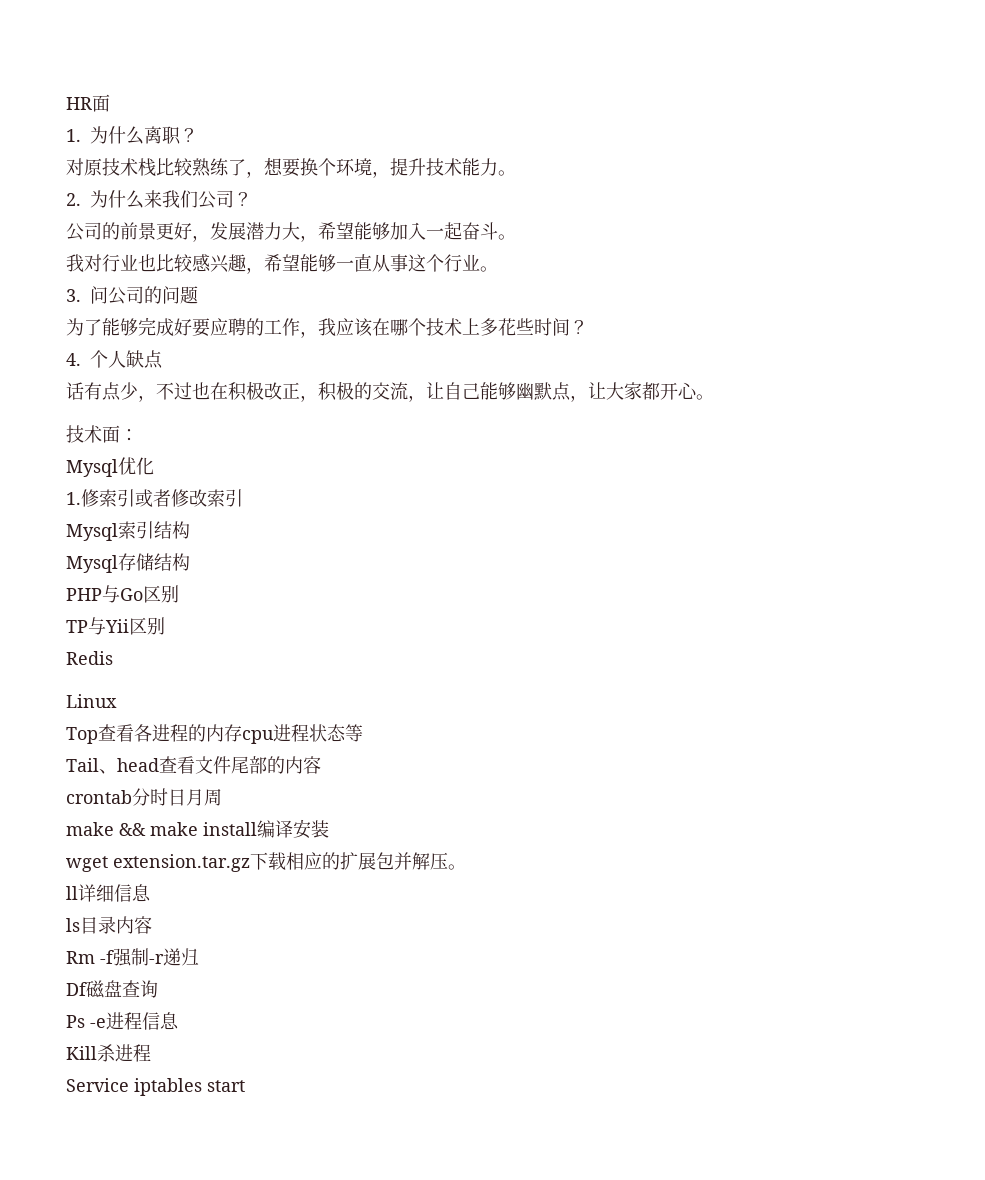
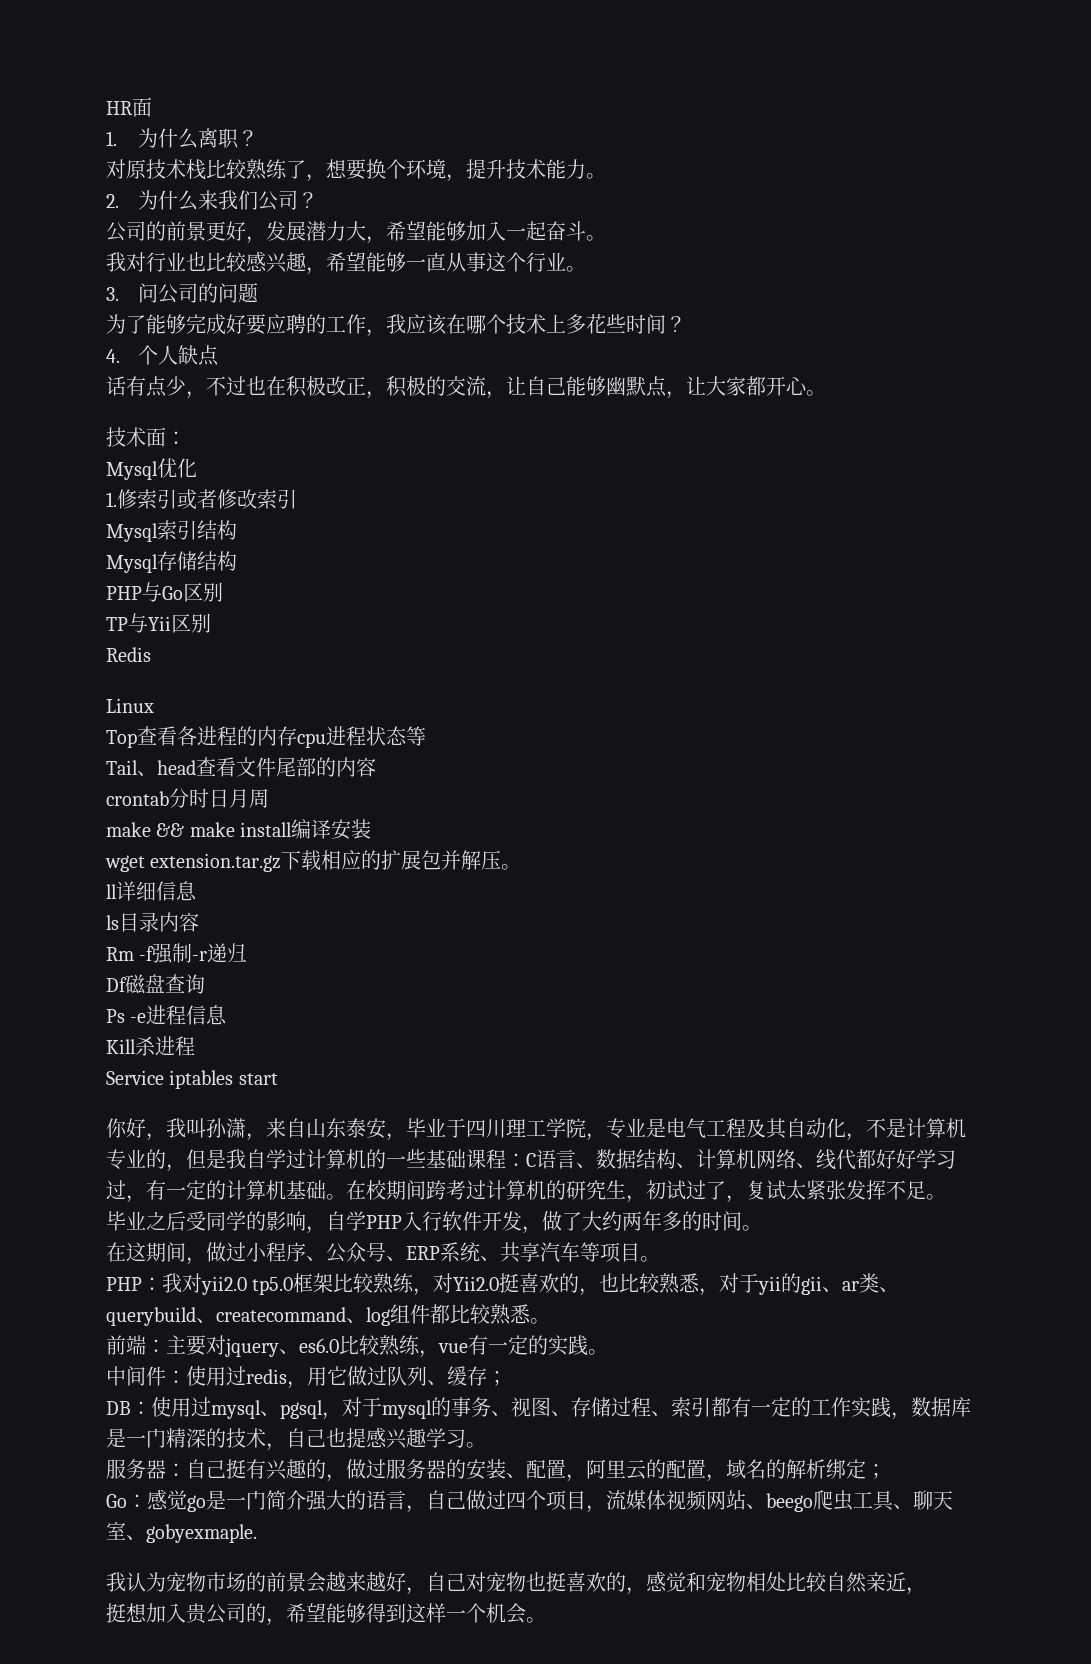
(245, 1086) none -> [106,1118,966,1141] [106,1149,956,1172] [106,1180,946,1203] [106,1211,762,1234] [106,1242,660,1265] [106,1273,900,1296] [106,1304,550,1326] [106,1335,608,1358] [106,1366,507,1389] [106,1397,971,1420] [106,1427,486,1451] [106,1459,886,1482] [106,1489,953,1513] [106,1521,257,1543] [106,1571,926,1595] [106,1603,546,1626] // 你好，我叫孙潇，来自山东泰安，毕业于四川理工学院，专业是电气工程及其自动化，不是计算机专业的，但是我自学过计算机的一些基础课程：C语言、数据结构、计算机网络、线代都好好学习过，有一定的计算机基础。在校期间跨考过计算机的研究生，初试过了，复试太紧张发挥不足。 // 毕业之后受同学的影响，自学PHP入行软件开发，做了大约两年多的时间。 // 在这期间，做过小程序、公众号、ERP系统、共享汽车等项目。 // PHP：我对yii2.0 tp5.0框架比较熟练，对Yii2.0挺喜欢的，也比较熟悉，对于yii的gii、ar类、querybuild、createcommand、log组件都比较熟悉。 // 前端：主要对jquery、es6.0比较熟练，vue有一定的实践。 // 中间件：使用过redis，用它做过队列、缓存； // DB：使用过mysql、pgsql，对于mysql的事务、视图、存储过程、索引都有一定的工作实践，数据库是一门精深的技术，自己也提感兴趣学习。 // 服务器：自己挺有兴趣的，做过服务器的安装、配置，阿里云的配置，域名的解析绑定； // Go：感觉go是一门简介强大的语言，自己做过四个项目，流媒体视频网站、beego爬虫工具、聊天室、gobyexmaple. // 我认为宠物市场的前景会越来越好，自己对宠物也挺喜欢的，感觉和宠物相处比较自然亲近， // 挺想加入贵公司的，希望能够得到这样一个机会。

